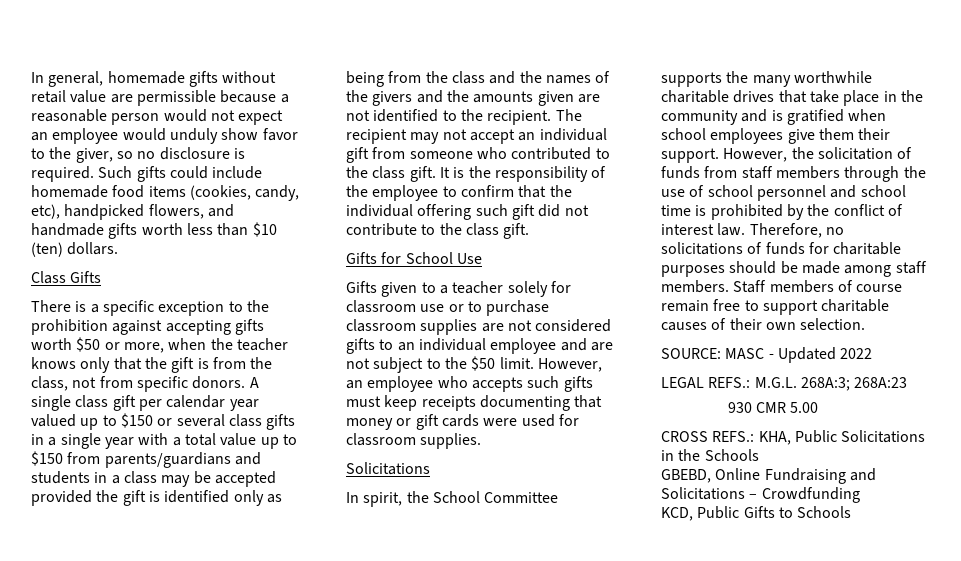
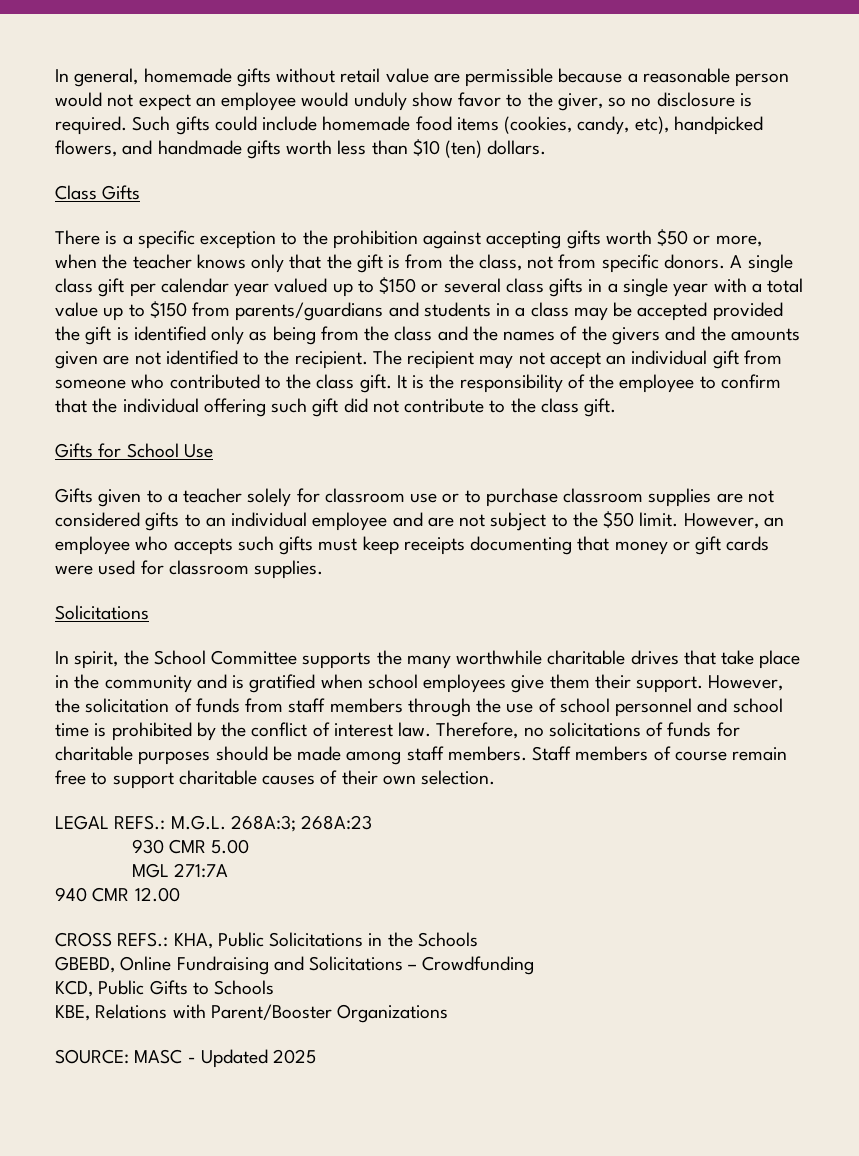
[661,347,873,363] // SOURCE: MASC - Updated 2022 -> (496, 777) none
(819, 407) none -> [131,863,228,878] [55,887,180,902] // MGL 271:7A // 940 CMR 12.00
(852, 512) none -> [55,1004,449,1023] [55,1049,317,1068] // KBE, Relations with Parent/Booster Organizations // SOURCE: MASC - Updated 2025

